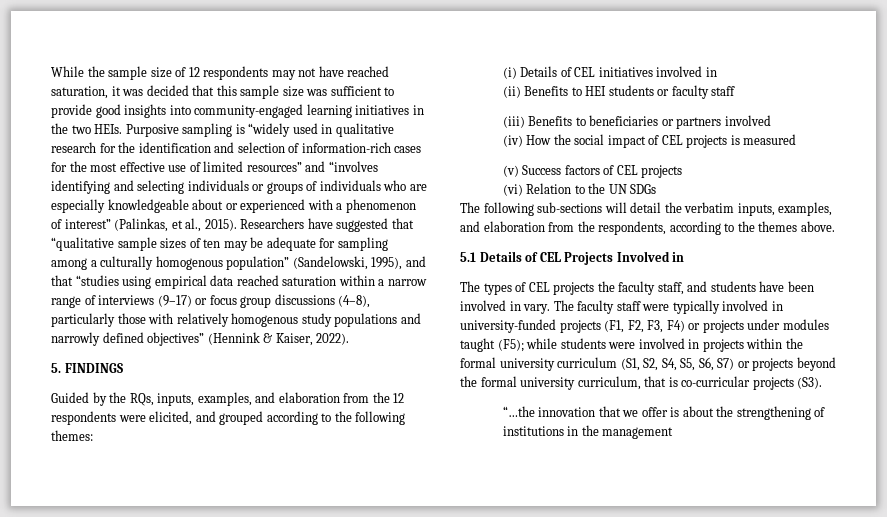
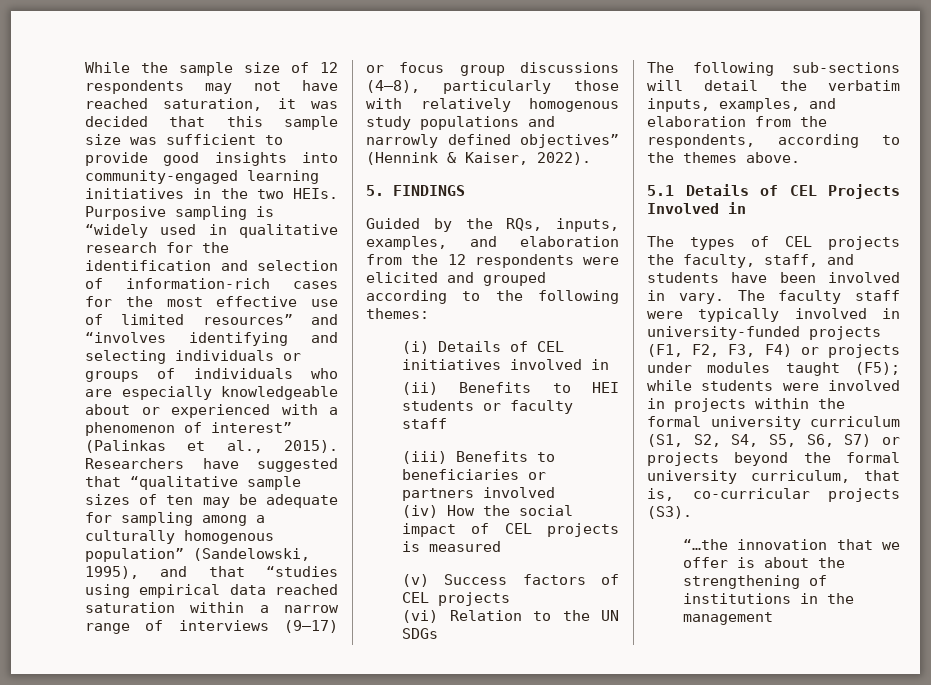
[114,218,169,232] (Palinkas, -> [85,440,166,453] (Palinkas
[149,411,193,425] elicited, -> [366,272,438,283] elicited
[618,281,656,295] faculty -> [683,254,755,268] faculty,
[668,377,678,387] is -> [647,488,674,501] is,

